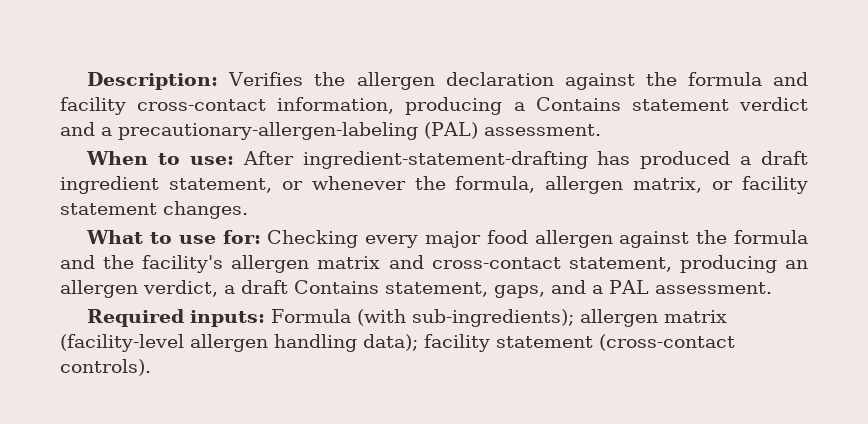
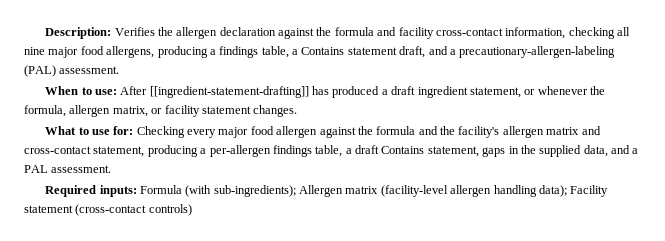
[405,97,503,115] producing -> [568,27,631,39] [24,46,289,58] checking all nine major food allergens, producing a findings table,
[739,97,808,111] verdict -> [399,46,426,58] draft,
[302,151,588,169] ingredient-statement-drafting -> [149,86,309,98] [[ingredient-statement-drafting]]
[784,260,808,269] [60,280,545,298] an allergen verdict, a draft Contains statement, gaps, -> [200,145,608,157] a per-allergen findings table, a draft Contains statement, gaps in the supplied data,
[580,309,659,327] allergen -> [299,185,344,197] Allergen
[424,334,490,352] facility -> [570,185,609,197] Facility
[60,359,151,376] controls). -> [148,204,192,216] controls)

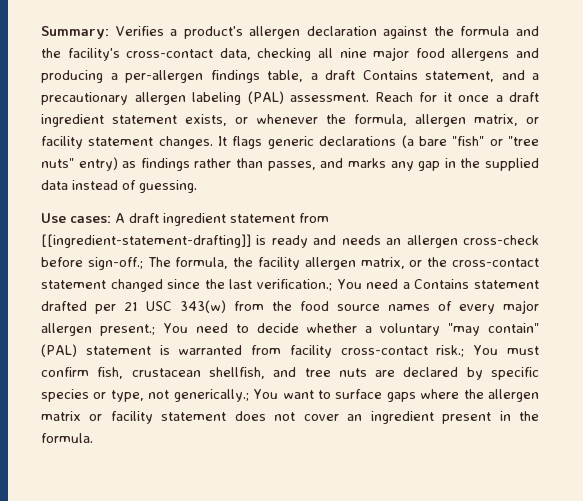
[45,27,173,39] Description: Verifies the -> [41,26,243,39] Summary: Verifies a product's
[398,27,566,39] facility cross-contact information, -> [41,48,251,61] the facility's cross-contact data,
[106,46,616,58] [24,65,120,77] [45,86,380,98] allergens, producing a findings table, a Contains statement draft, and a precautionary-allergen-labeling (PAL) assessment. // When to use: After [[ingredient-statement-drafting]] has produced -> [451,48,540,61] [41,70,539,83] [41,91,489,105] allergens and producing a per-allergen findings table, a draft Contains statement, and a precautionary allergen labeling (PAL) assessment. Reach for it once
[469,87,521,98] statement, -> [112,114,227,126] statement exists,
[45,126,601,138] [24,145,639,157] [24,165,112,173] [45,185,609,197] [24,204,192,216] // What to use for: Checking every major food allergen against the formula and the facility's allergen matrix and cross-contact statement, producing a per-allergen findings table, a draft Contains statement, gaps in the supplied data, and a PAL assessment. // Required inputs: Formula (with sub-ingredients); Allergen matrix (facility-level allergen handling data); Facility statement (cross-contact controls) -> [218,135,540,149] [41,157,540,171] [41,180,197,193] [41,213,329,226] [41,234,539,248] [41,257,539,270] [41,279,539,292] [41,300,539,314] [41,323,539,336] [41,344,540,358] [41,367,539,380] [41,389,539,402] [41,411,539,424] [41,433,93,443] It flags generic declarations (a bare "fish" or "tree nuts" entry) as findings rather than passes, and marks any gap in the supplied data instead of guessing. // Use cases: A draft ingredient statement from [[ingredient-statement-drafting]] is ready and needs an allergen cross-check before sign-off.; The formula, the facility allergen matrix, or the cross-contact statement changed since the last verification.; You need a Contains statement drafted per 21 USC 343(w) from the food source names of every major allergen present.; You need to decide whether a voluntary "may contain" (PAL) statement is warranted from facility cross-contact risk.; You must confirm fish, crustacean shellfish, and tree nuts are declared by specific species or type, not generically.; You want to surface gaps where the allergen matrix or facility statement does not cover an ingredient present in the formula.

